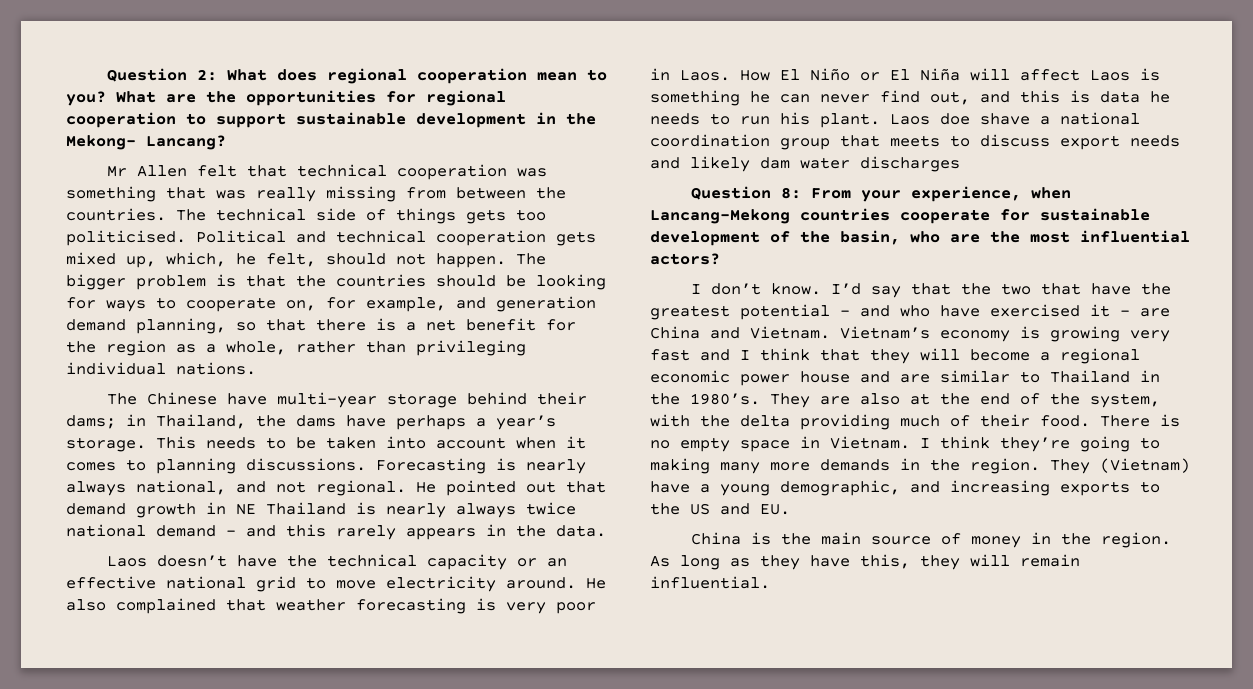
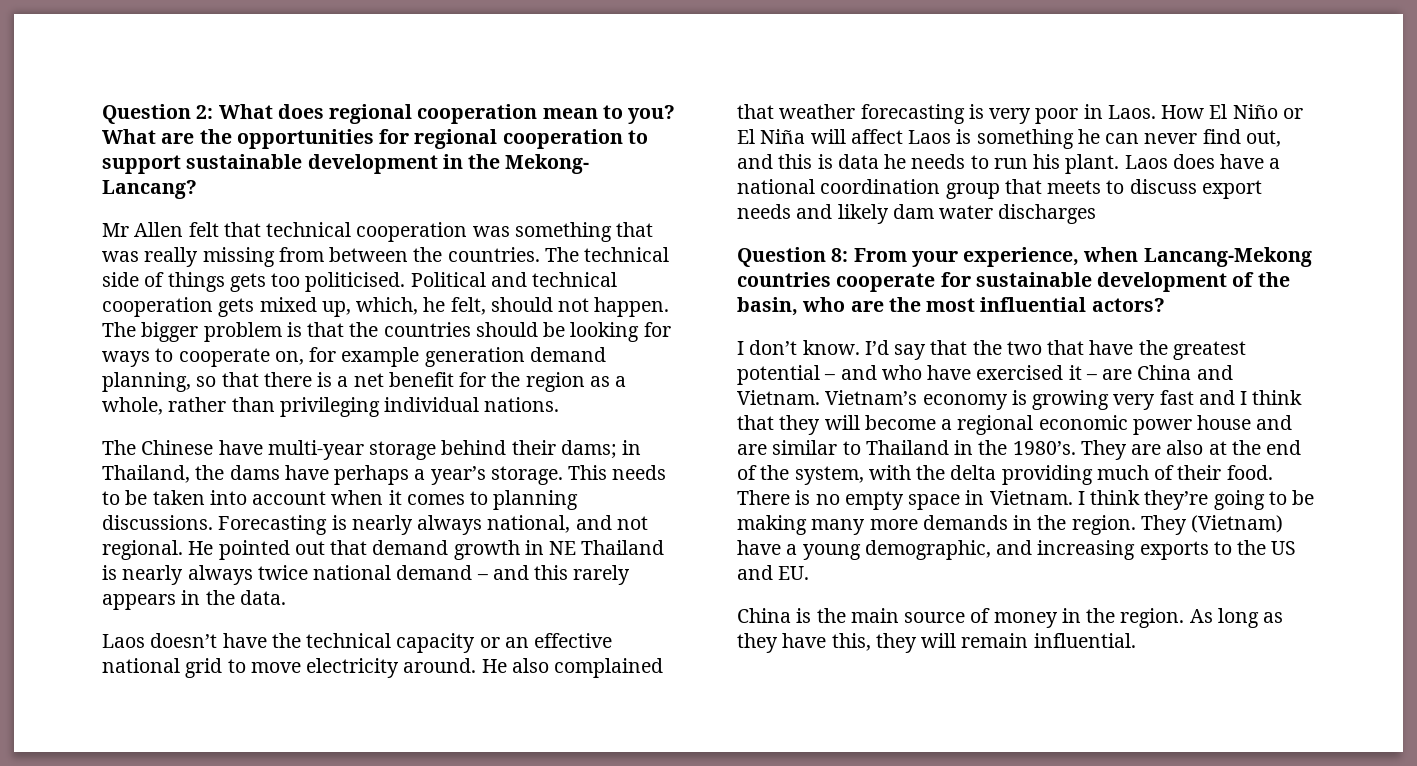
[366,297,486,312] example, and -> [341,347,420,367] example
[940,113,1030,125] doe shave -> [1172,154,1265,169] does have
(1160, 443) none -> [1292,490,1315,505] be

